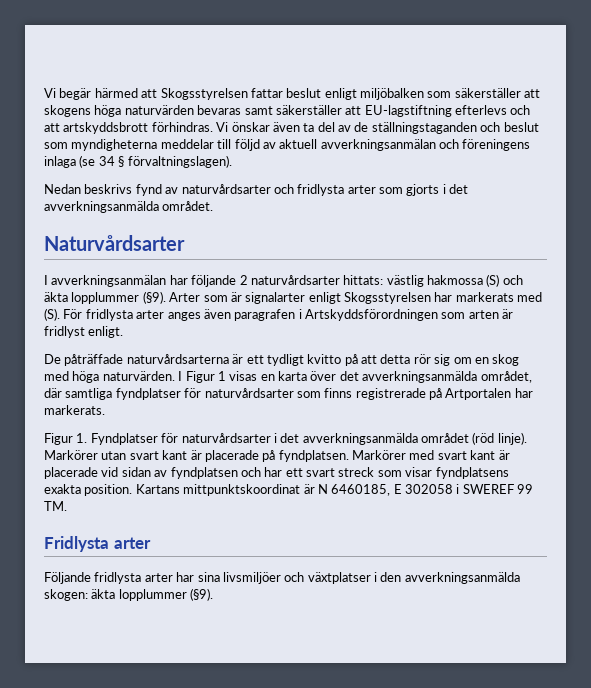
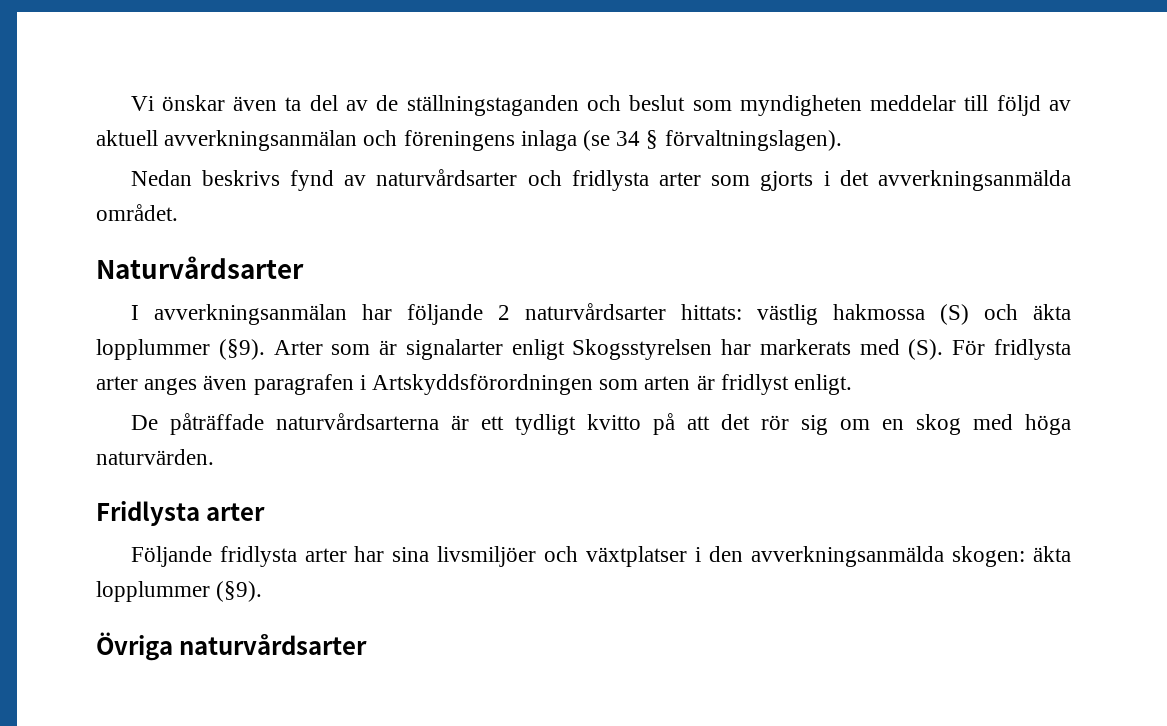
[44,88,541,100] [44,105,531,117] [44,122,229,134] Vi begär härmed att Skogsstyrelsen fattar beslut enligt miljöbalken som säkerställer att skogens höga naturvärden bevaras samt säkerställer att EU-lagstiftning efterlevs och att artskyddsbrott förhindras. Vi -> [130,96,154,111] Vi
[71,139,158,151] myndigheterna -> [739,95,862,116] myndigheten
[380,354,411,364] detta -> [720,414,750,430] det
[178,371,532,383] [44,388,533,400] [44,405,105,415] [44,432,527,445] [44,450,510,462] [44,467,509,479] [44,484,534,496] [44,501,67,511] I Figur 1 visas en karta över det avverkningsanmälda området, där samtliga fyndplatser för naturvårdsarter som finns registrerade på Artportalen har markerats. // Figur 1. Fyndplatser för naturvårdsarter i det avverkningsanmälda området (röd linje). Markörer utan svart kant är placerade på fyndplatsen. Markörer med svart kant är placerade vid sidan av fyndplatsen och har ett svart streck som visar fyndplatsens exakta position. Kartans mittpunktskoordinat är N 6460185, E 302058 i SWEREF 99 TM. -> (214, 457) none
(214, 594) none -> [96,632,368,661] // Övriga naturvårdsarter

